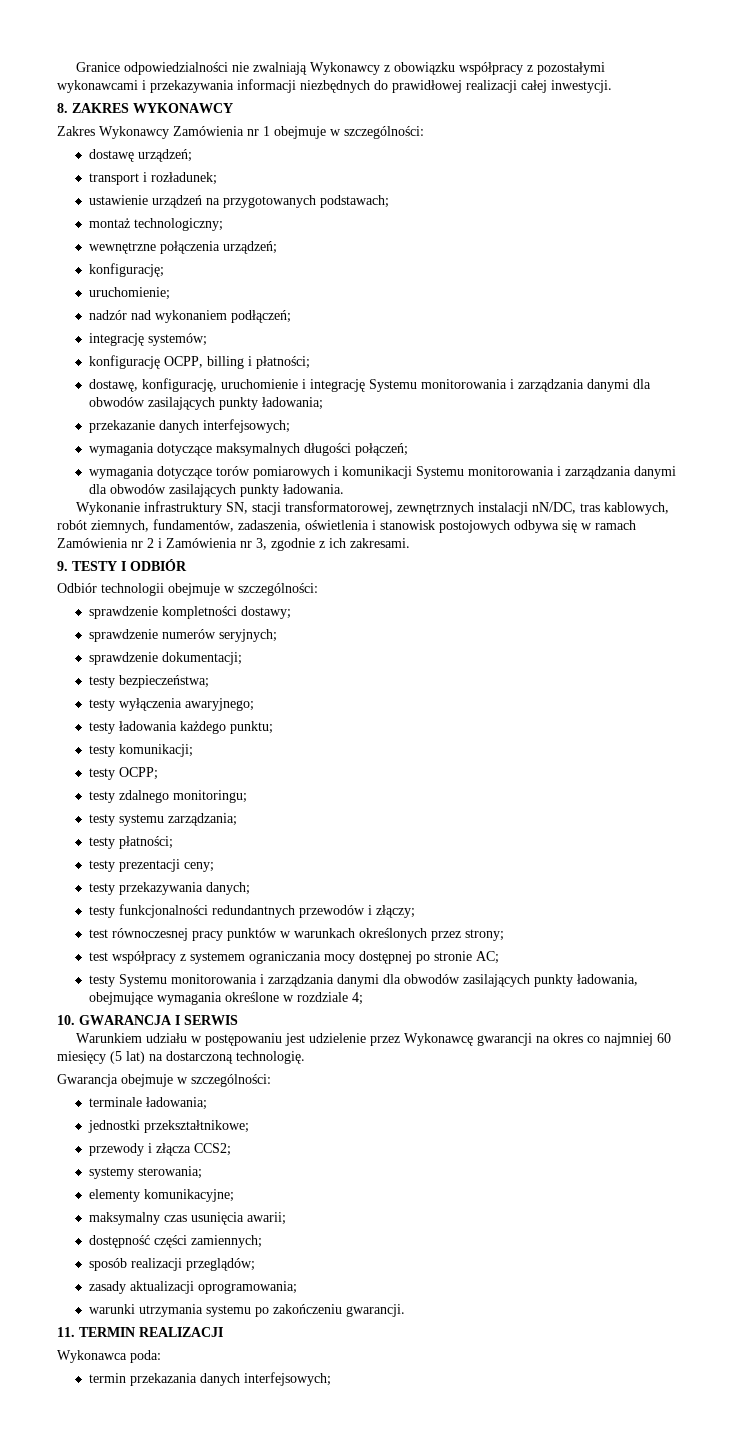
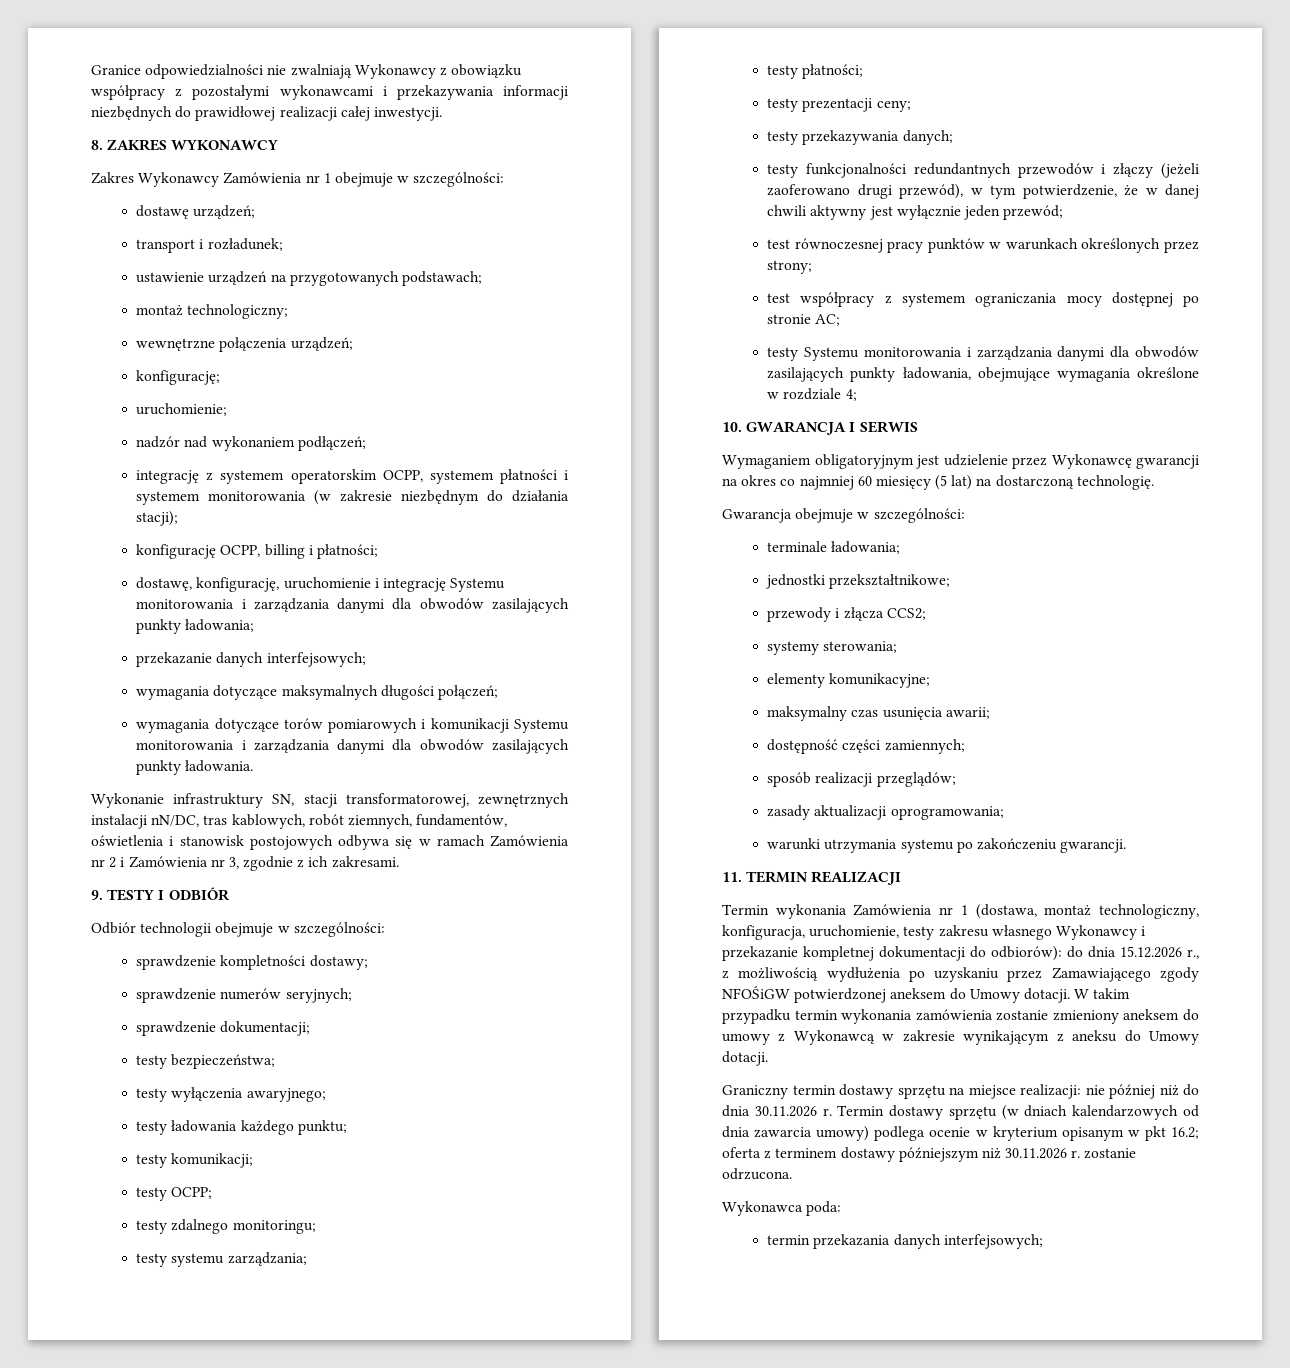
[148,333,208,346] systemów; -> [206,469,569,484] [136,490,569,505] [136,511,179,526] z systemem operatorskim OCPP, systemem płatności i systemem monitorowania (w zakresie niezbędnym do działania stacji);
[238,520,301,532] zadaszenia, -> (508, 820) none
[376,905,416,918] złączy; -> [1113,163,1199,178] [767,184,1199,199] [767,205,1064,220] złączy (jeżeli zaoferowano drugi przewód), w tym potwierdzenie, że w danej chwili aktywny jest wyłącznie jeden przewód;
[76,1033,283,1046] Warunkiem udziału w postępowaniu -> [722,454,914,469] Wymaganiem obligatoryjnym
(223, 1332) none -> [722,904,1199,919] [722,925,1146,940] [722,946,1199,961] [722,967,1199,982] [722,986,1131,1003] [722,1009,1199,1024] [722,1030,1199,1045] [722,1051,768,1066] [722,1084,1199,1099] [722,1105,1199,1120] [722,1126,1199,1141] [722,1147,1137,1162] [722,1168,792,1180] // Termin wykonania Zamówienia nr 1 (dostawa, montaż technologiczny, konfiguracja, uruchomienie, testy zakresu własnego Wykonawcy i przekazanie kompletnej dokumentacji do odbiorów): do dnia 15.12.2026 r., z możliwością wydłużenia po uzyskaniu przez Zamawiającego zgody NFOŚiGW potwierdzonej aneksem do Umowy dotacji. W takim przypadku termin wykonania zamówienia zostanie zmieniony aneksem do umowy z Wykonawcą w zakresie wynikającym z aneksu do Umowy dotacji. // Graniczny termin dostawy sprzętu na miejsce realizacji: nie później niż do dnia 30.11.2026 r. Termin dostawy sprzętu (w dniach kalendarzowych od dnia zawarcia umowy) podlega ocenie w kryterium opisanym w pkt 16.2; oferta z terminem dostawy późniejszym niż 30.11.2026 r. zostanie odrzucona.

